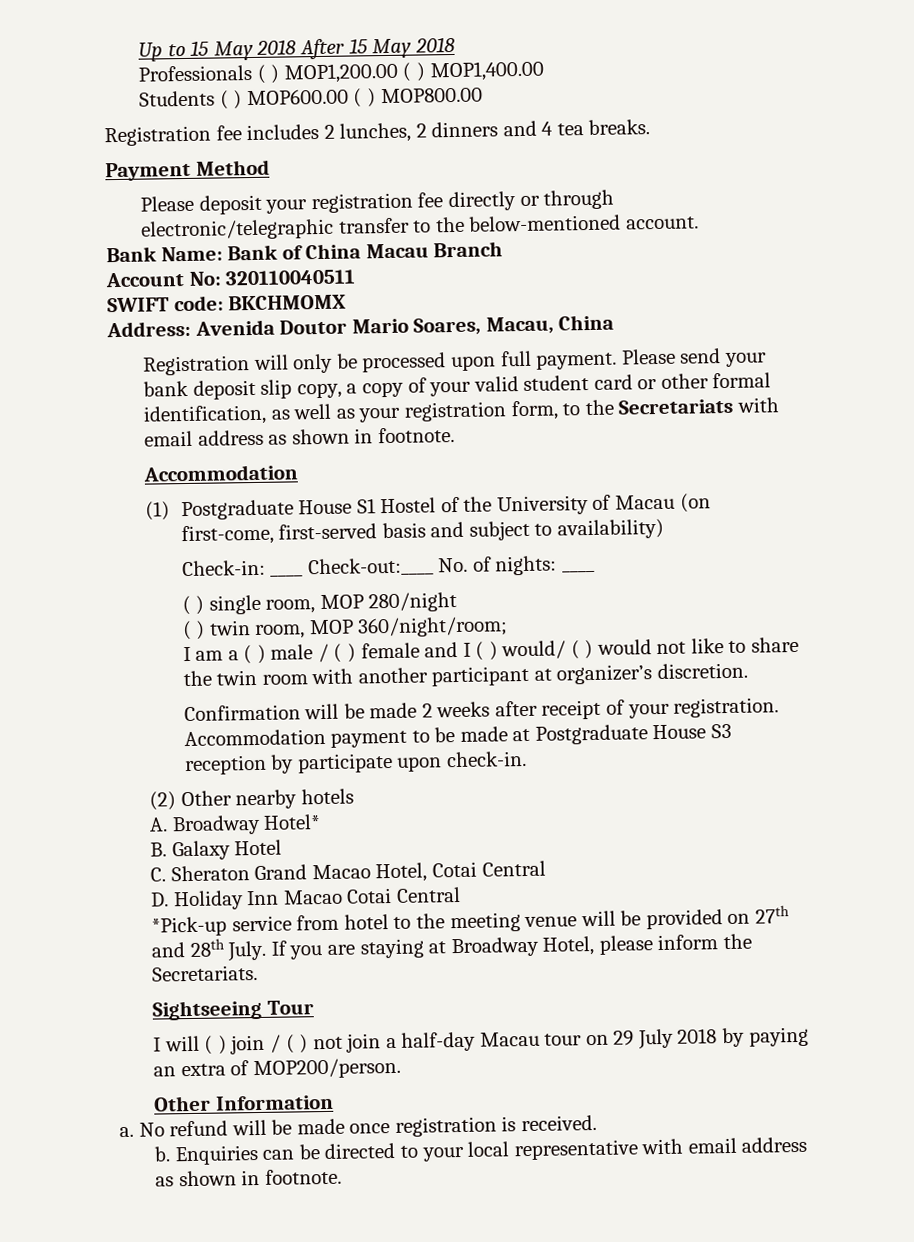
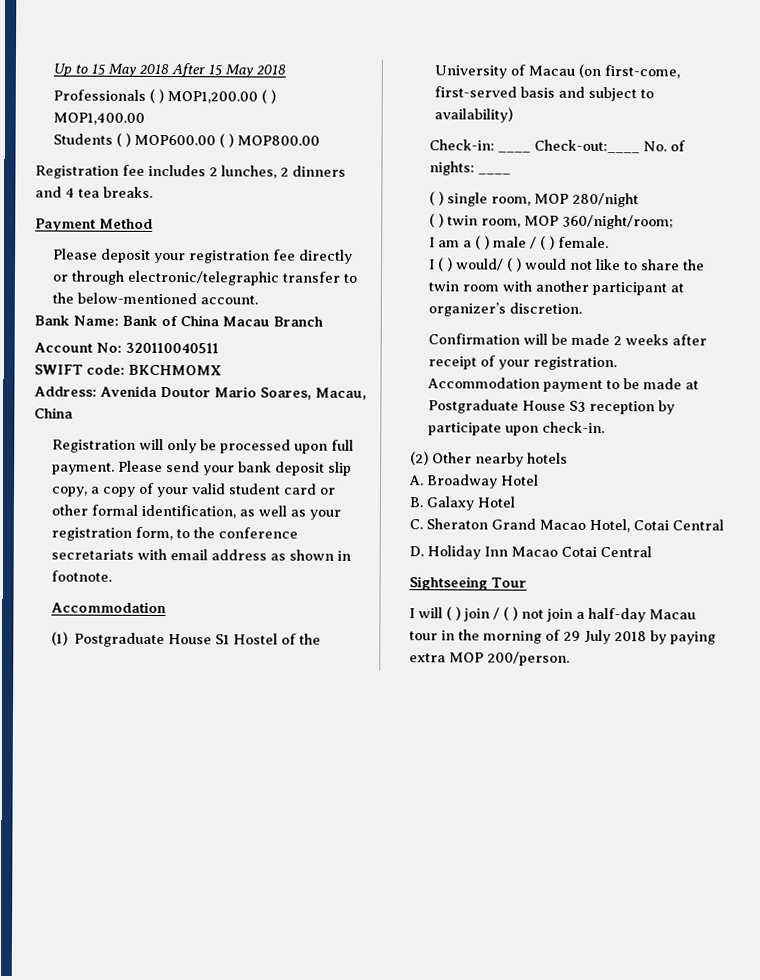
[618,398,734,415] Secretariats -> [218,527,299,539] [51,549,135,560] conference secretariats
[360,641,459,659] female and -> [558,236,610,249] female. //
[263,814,322,830] Hotel* -> [501,474,540,486] Hotel
[151,905,790,937] [151,933,752,962] [152,964,259,982] // *Pick-up service from hotel to the meeting venue will be provided on 27th and 28th July. If you are staying at Broadway Hotel, please inform the Secretariats. -> (653, 552) none
[585,1034,609,1046] on -> [441,629,562,644] in the morning of
[153,1057,401,1080] [154,1094,334,1112] [119,1114,597,1138] [154,1136,808,1166] [155,1168,342,1187] an extra of MOP200/person. // Other Information // a. No refund will be made once registration is received. // b. Enquiries can be directed to your local representative with email address as shown in footnote. -> [409,651,571,666] extra MOP 200/person.

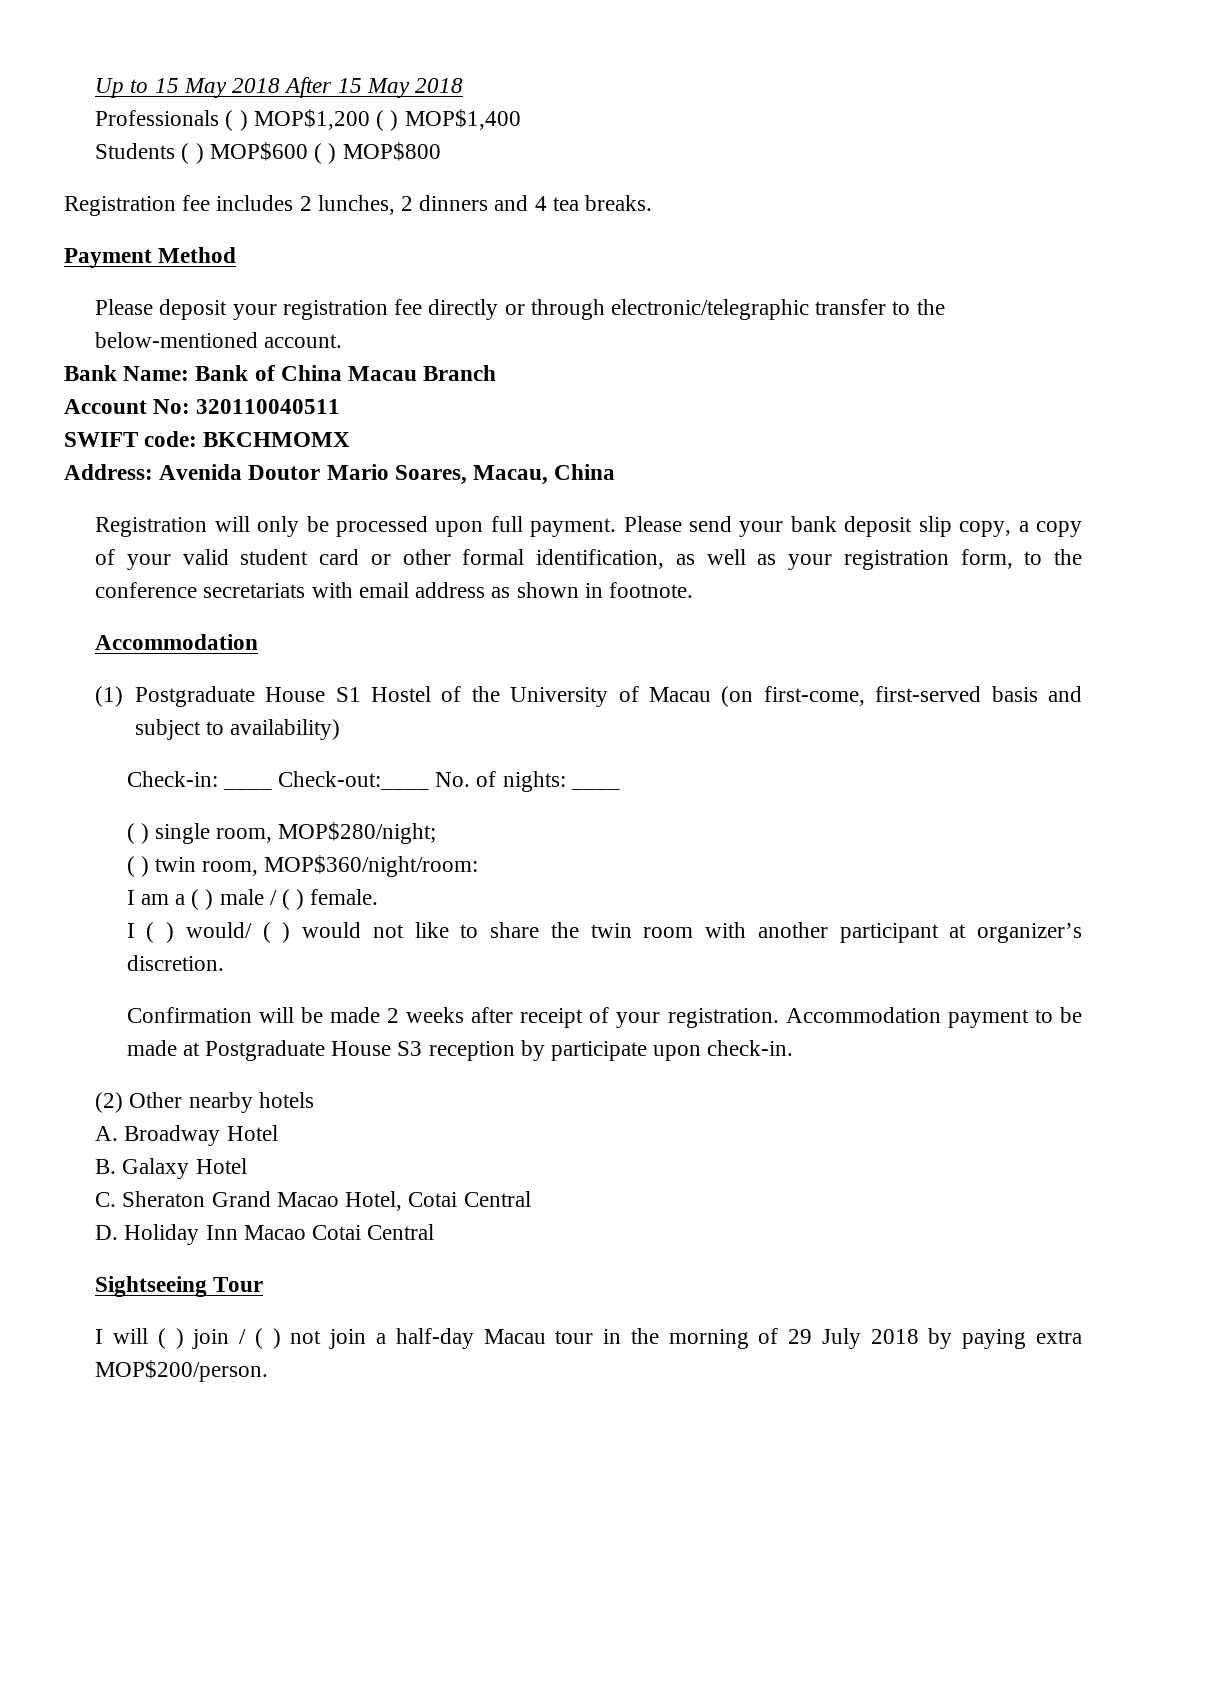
[167,89,277,104] [53,112,146,125] MOP1,200.00 ( ) MOP1,400.00 -> [253,109,521,131] MOP$1,200 ( ) MOP$1,400
[134,133,321,148] MOP600.00 ( ) MOP800.00 -> [209,142,441,164] MOP$600 ( ) MOP$800
[534,192,640,208] MOP 280/night -> [278,822,437,844] MOP$280/night;
[524,214,675,230] MOP 360/night/room; -> [264,855,479,877] MOP$360/night/room:
[449,651,571,666] MOP 200/person. -> [95,1360,269,1382] MOP$200/person.

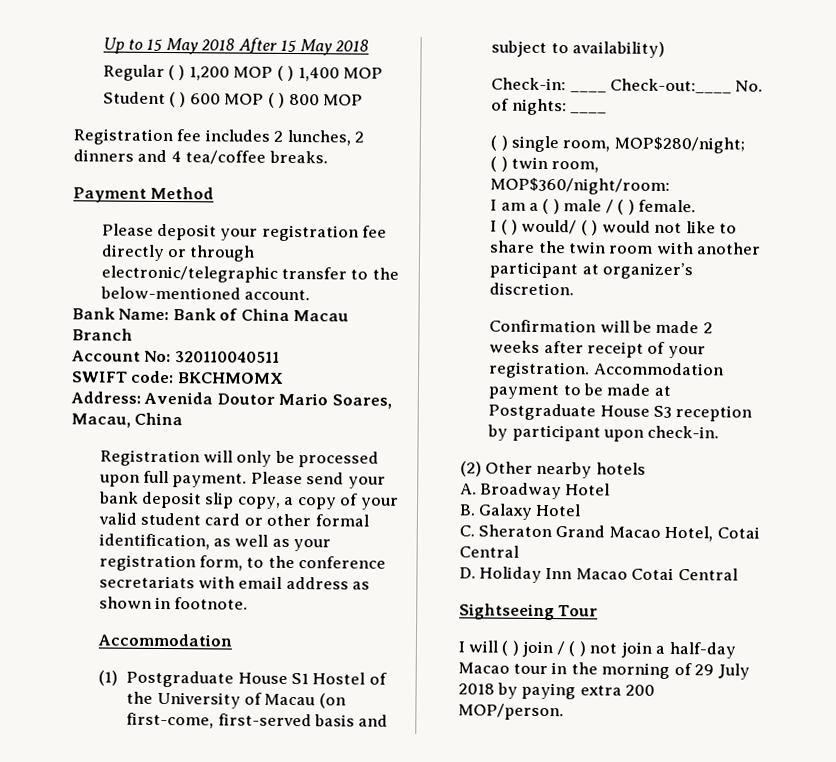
[95,109,521,131] [95,142,441,164] Professionals ( ) MOP$1,200 ( ) MOP$1,400 // Students ( ) MOP$600 ( ) MOP$800 -> [102,64,384,82] [102,91,364,108] Regular ( ) 1,200 MOP ( ) 1,400 MOP // Student ( ) 600 MOP ( ) 800 MOP
[552,197,579,211] tea -> [185,150,267,165] tea/coffee
[550,1041,647,1061] participate -> [511,424,601,442] participant
[483,1329,546,1344] Macau -> [457,662,510,674] Macao
[95,1360,269,1382] MOP$200/person. -> [625,684,656,696] [457,703,564,721] 200 MOP/person.

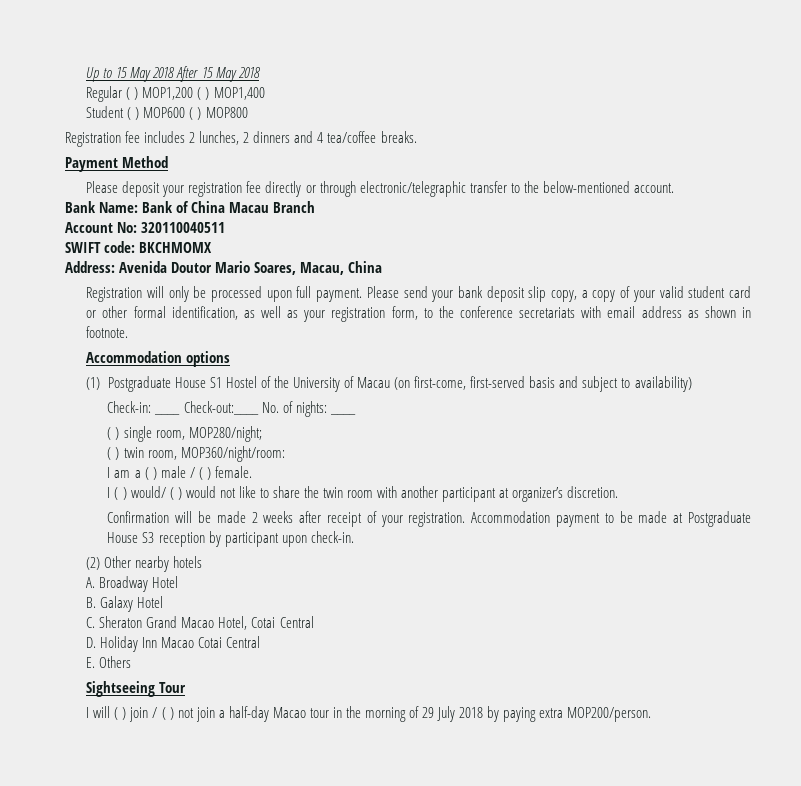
[188,65,384,82] [102,91,364,108] 1,200 MOP ( ) 1,400 MOP // Student ( ) 600 MOP ( ) 800 MOP -> [142,87,265,100] [86,106,248,120] MOP1,200 ( ) MOP1,400 // Student ( ) MOP600 ( ) MOP800
(233, 640) none -> [186,351,231,367] options
[613,136,745,154] MOP$280/night; -> [188,426,262,442] MOP280/night;
[490,177,671,195] MOP$360/night/room: -> [180,446,285,462] MOP360/night/room:
(738, 574) none -> [86,656,132,668] // E. Others
[625,684,656,696] [457,703,564,721] 200 MOP/person. -> [567,707,652,722] MOP200/person.

